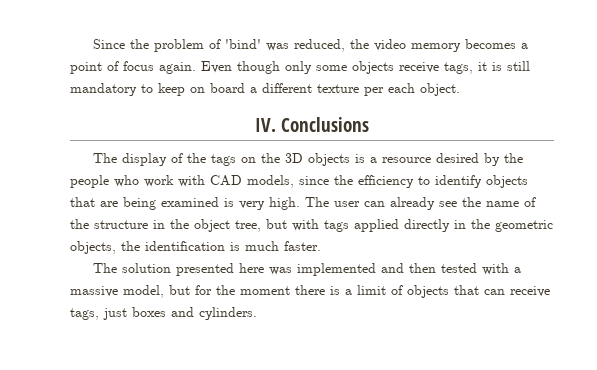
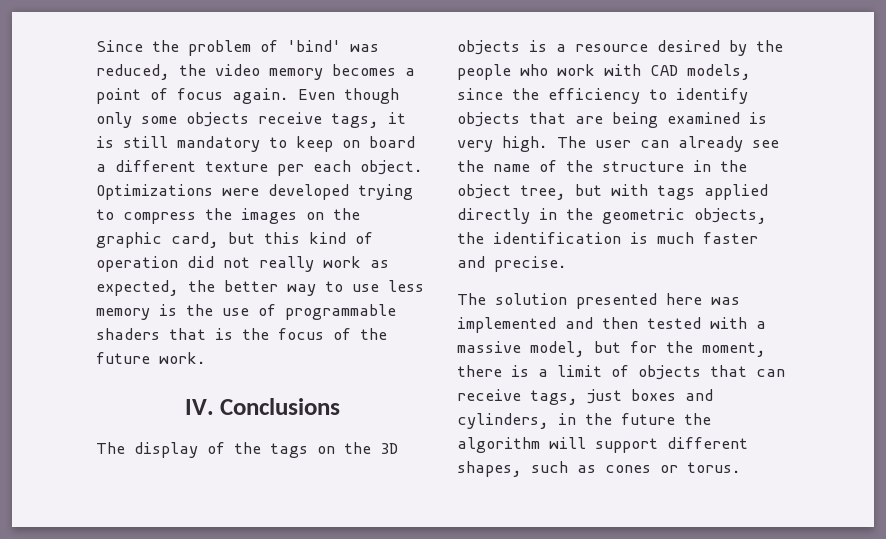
(460, 89) none -> [96,184,413,200] [96,208,360,224] [96,232,373,248] [96,256,389,272] [96,280,424,296] [96,304,396,320] [96,328,387,340] [96,352,206,364] Optimizations were developed trying to compress the images on the graphic card, but this kind of operation did not really work as expected, the better way to use less memory is the use of programmable shaders that is the focus of the future work.
[284,241,321,251] faster. -> [703,232,758,244] [457,256,567,272] faster and precise.
[240,286,290,295] moment -> [702,342,766,357] moment,
[199,307,257,320] cylinders. -> [457,413,711,429] [457,437,748,453] [457,461,741,477] cylinders, in the future the algorithm will support different shapes, such as cones or torus.

